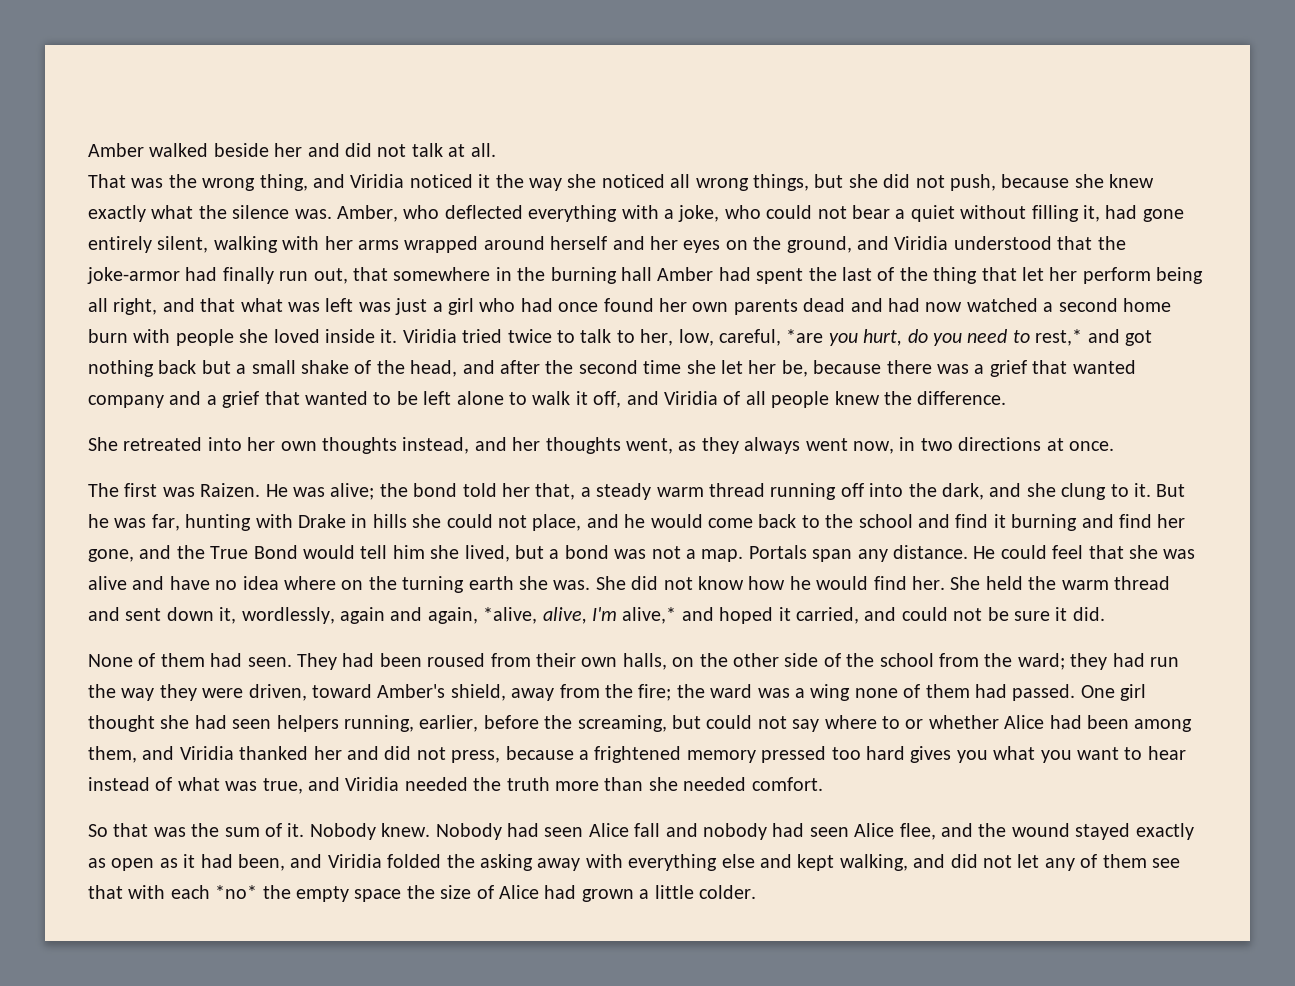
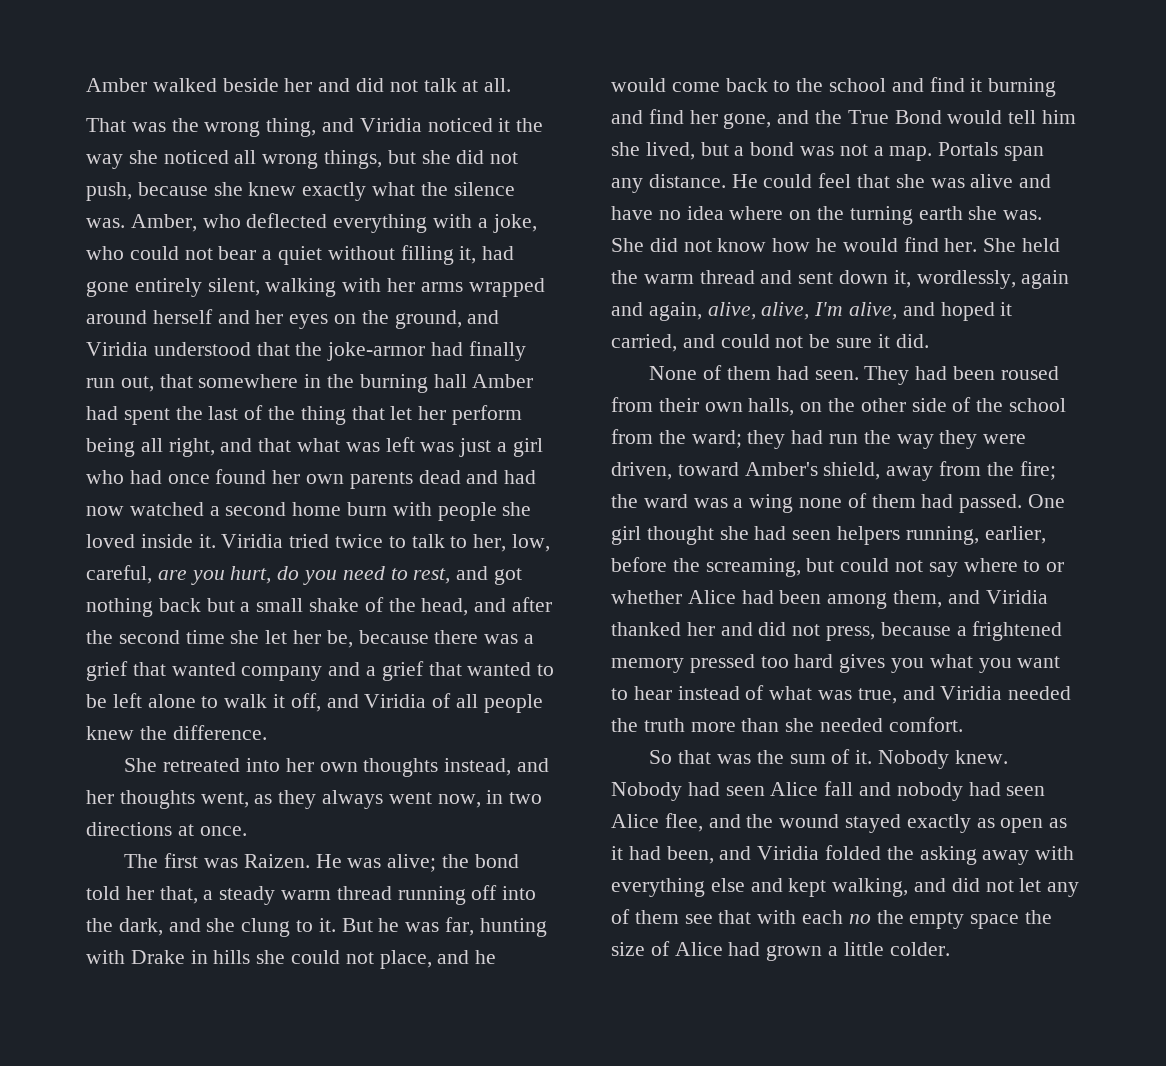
[786,329,824,343] *are -> [157,570,187,580] are
[1035,329,1083,346] rest,* -> [413,568,451,584] rest,
[483,607,538,624] *alive, -> [707,302,756,320] alive,
[622,607,677,624] alive,* -> [849,302,898,320] alive,
[215,885,258,899] *no* -> [848,914,871,924] no

